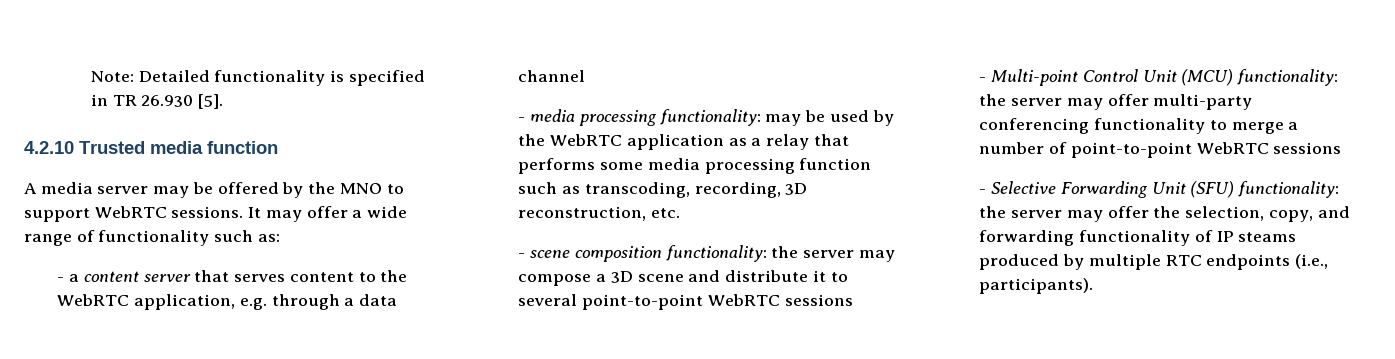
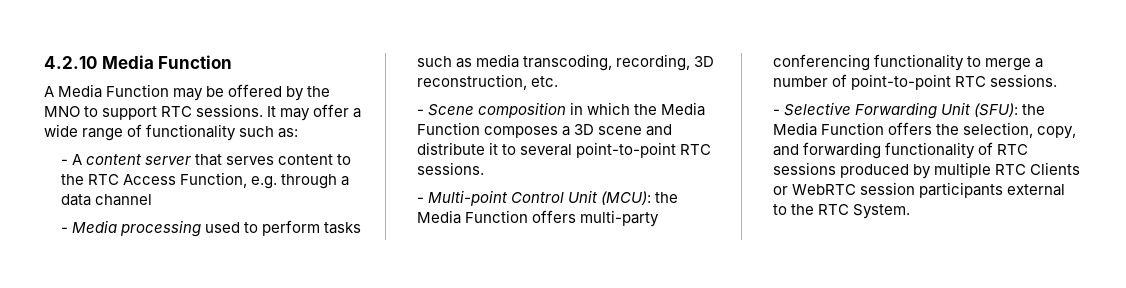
[90,70,425,86] [90,94,224,109] [24,141,278,154] [24,182,149,194] Note: Detailed functionality is specified in TR 26.930 [5]. // 4.2.10 Trusted media function // A media server -> [44,55,233,69] [44,84,170,98] 4.2.10 Media Function // A Media Function
[94,206,167,218] WebRTC -> [161,106,193,117] RTC
[69,274,80,282] a -> [71,154,82,165] A
[57,294,236,310] WebRTC application, -> [87,172,247,188] RTC Access Function,
[530,109,894,126] [518,134,849,150] [518,158,872,174] media processing functionality: may be used by the WebRTC application as a relay that performs some media processing function -> [71,220,362,237] Media processing used to perform tasks
(581, 190) none -> [475,54,519,68] media
[530,245,895,262] [518,274,592,286] scene composition functionality: the server may compose -> [427,102,706,118] [416,122,558,138] Scene composition in which the Media Function composes
[707,294,853,306] WebRTC sessions -> [679,144,711,155] [416,162,484,175] RTC sessions.
[1181,69,1339,86] [979,94,1149,110] (MCU) functionality: the server may offer -> [600,191,678,205] [416,210,576,224] (MCU): the Media Function offers
[1196,142,1342,154] WebRTC sessions -> [954,74,1057,87] RTC sessions.
[1190,181,1340,198] [979,206,1149,222] (SFU) functionality: the server may offer -> [973,103,1045,117] [772,122,932,136] (SFU): the Media Function offers
[1216,231,1297,242] IP steams -> [996,144,1028,155] [772,162,836,175] RTC sessions
[1206,254,1329,270] [979,278,1094,294] endpoints (i.e., participants). -> [1029,162,1080,175] [772,182,1065,198] [772,204,910,219] Clients or WebRTC session participants external to the RTC System.

